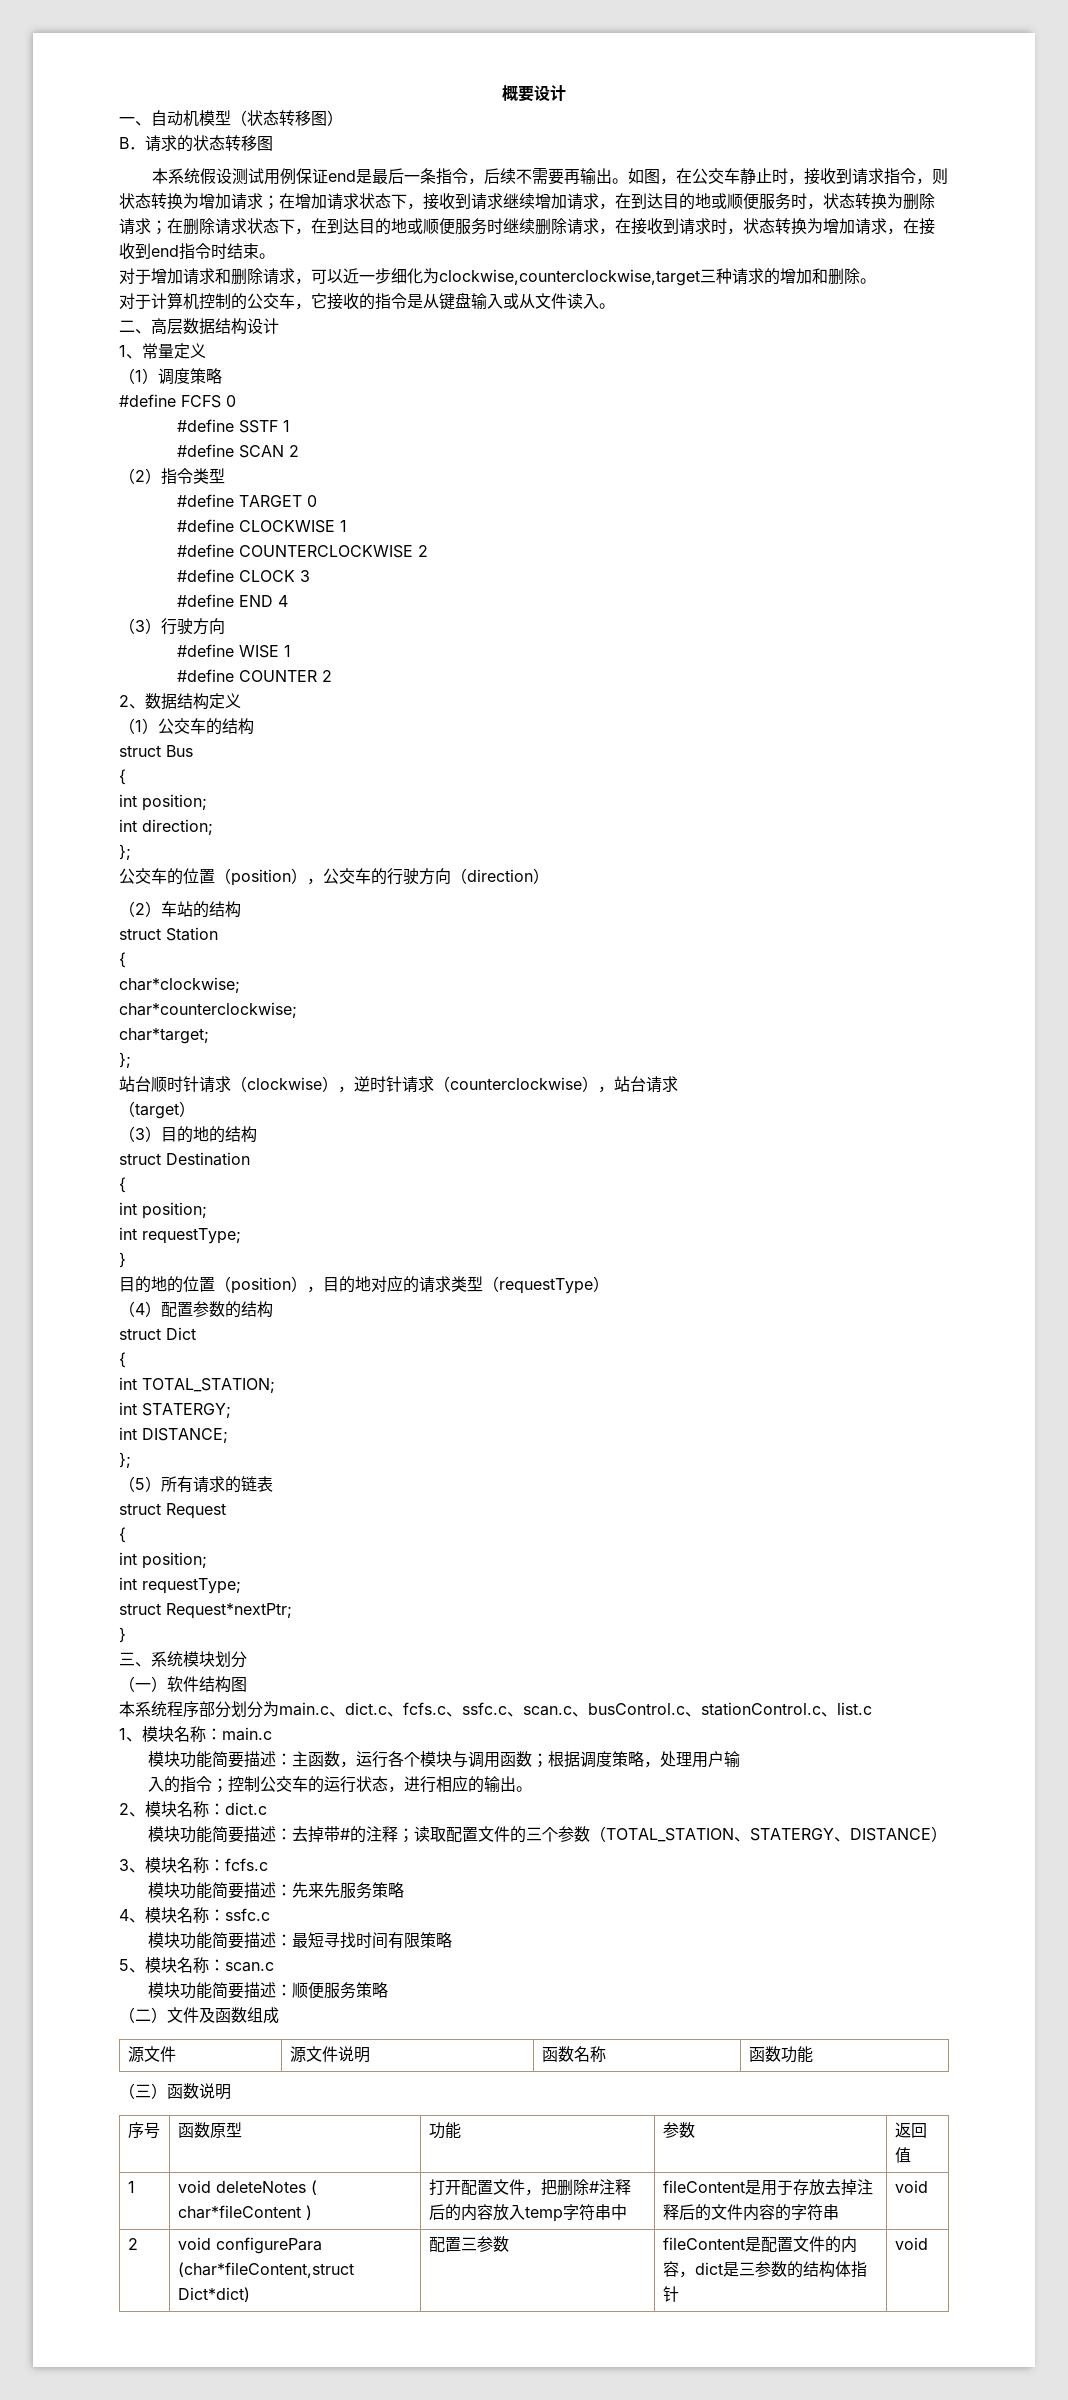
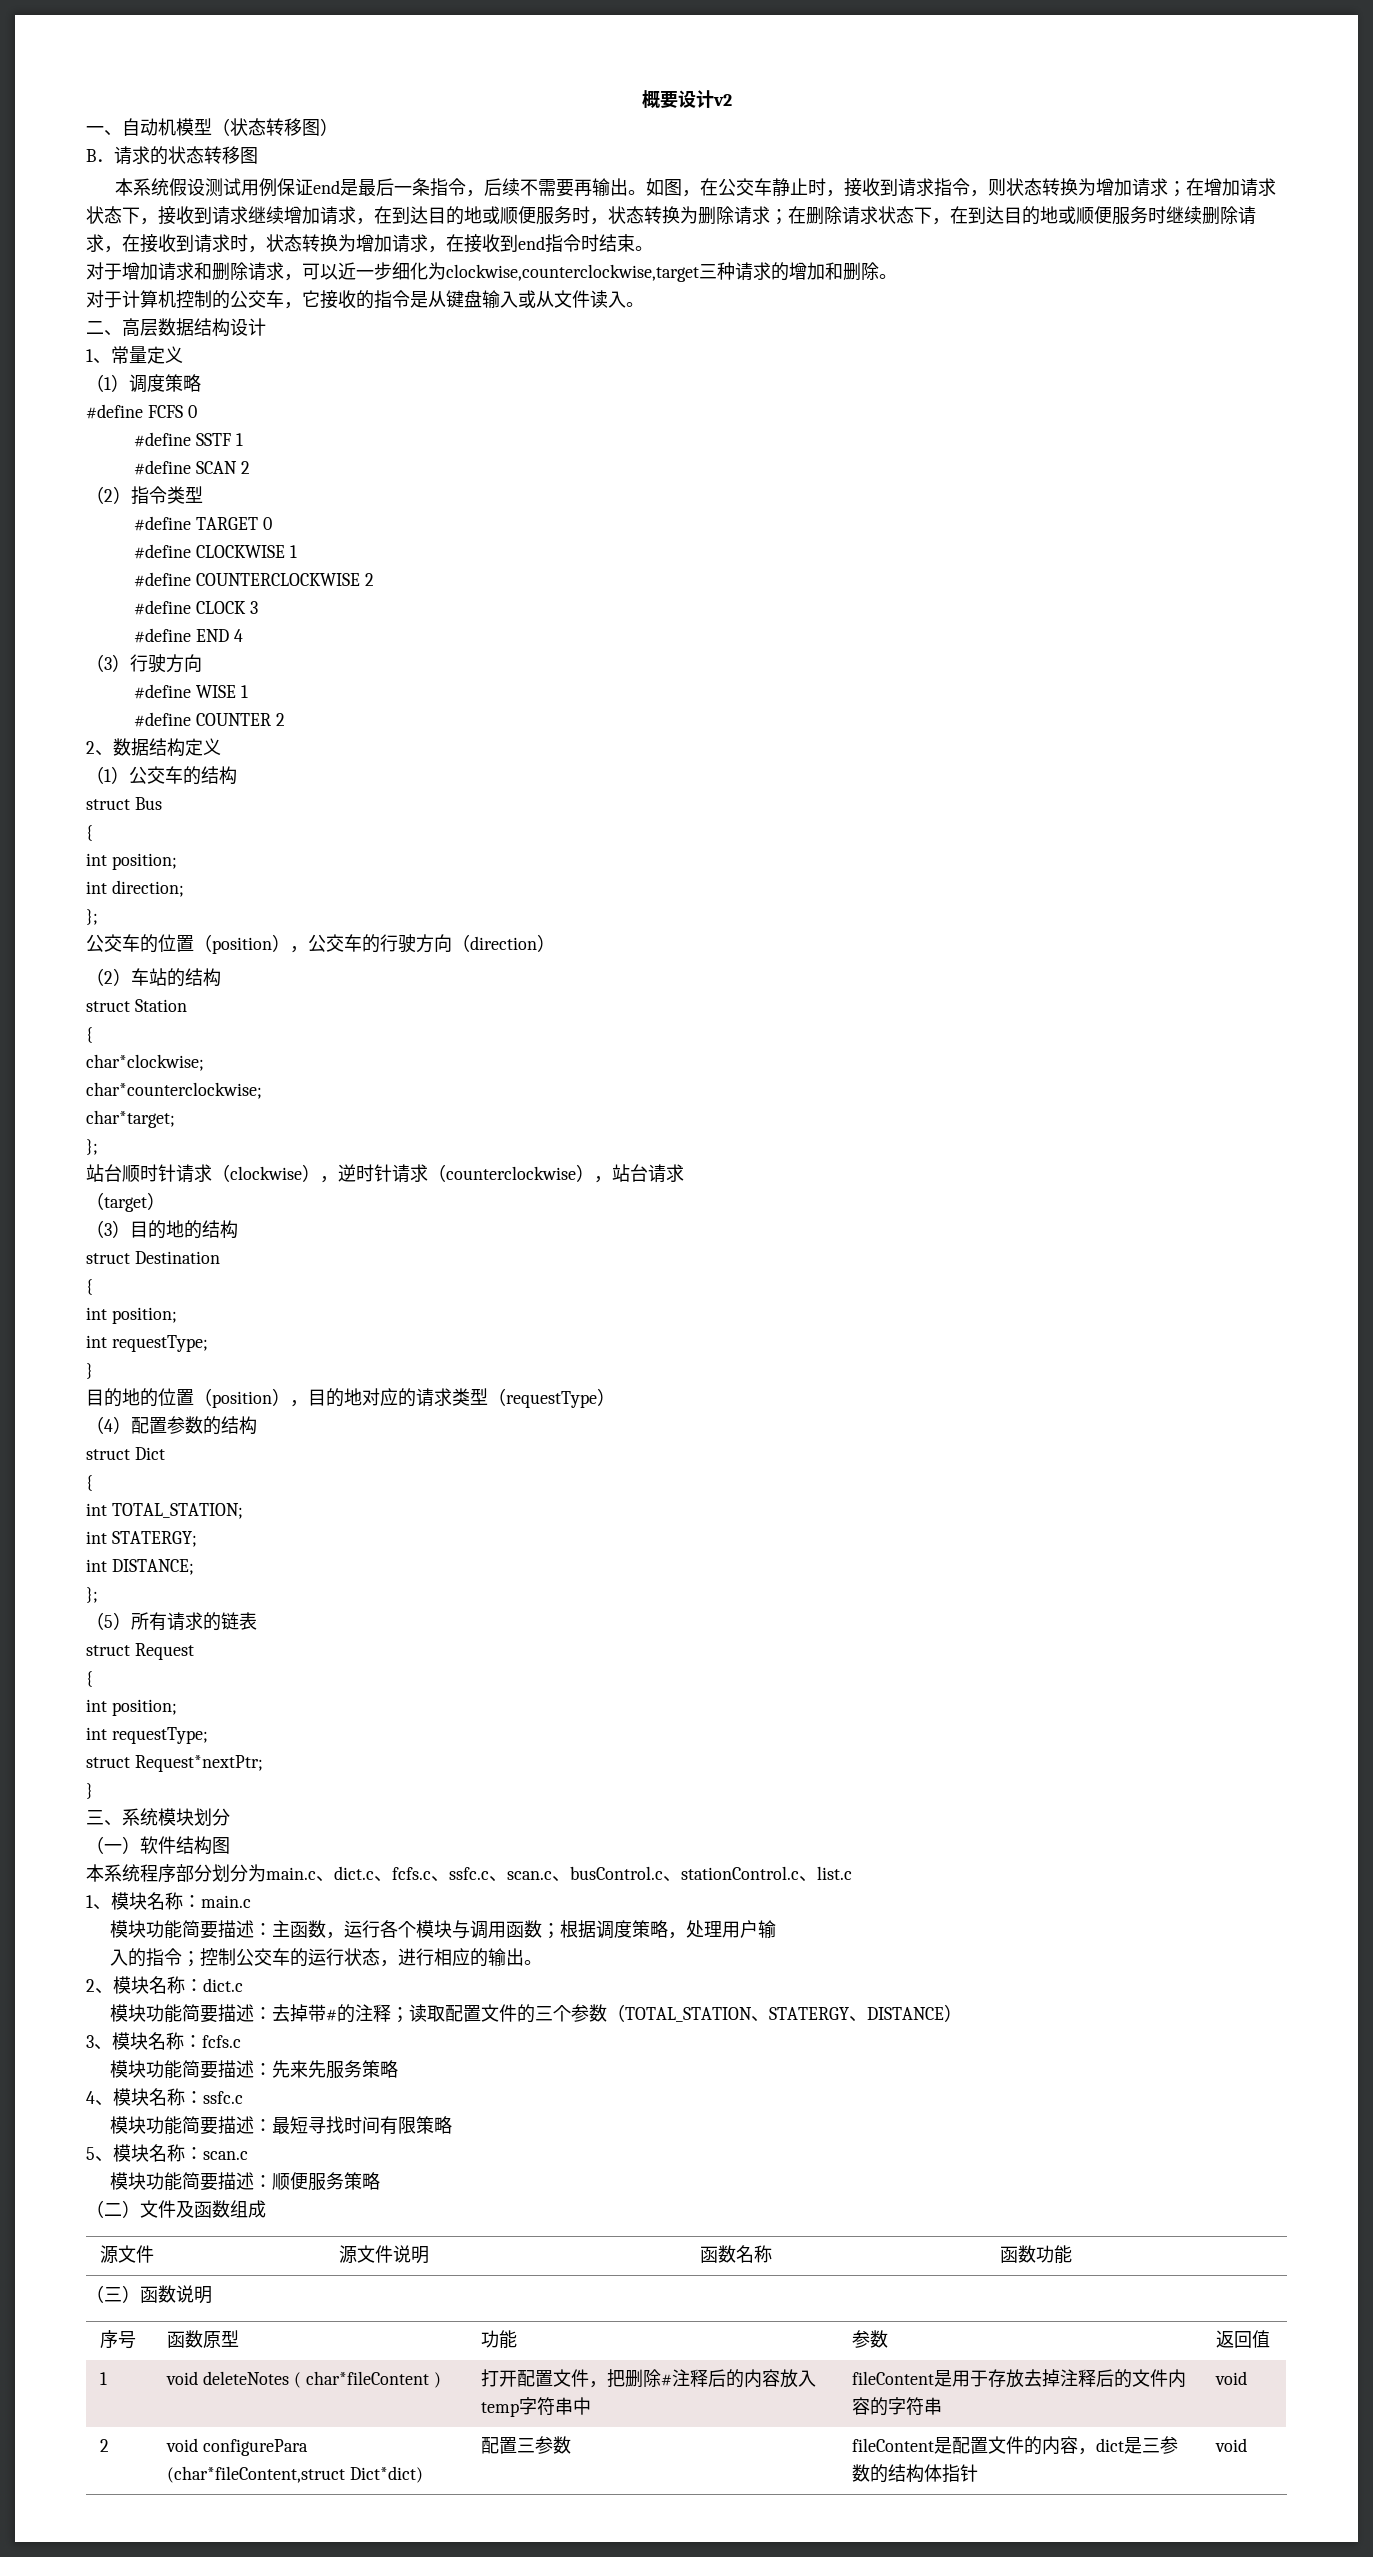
(566, 93) none -> [712,94,732,106] v2

